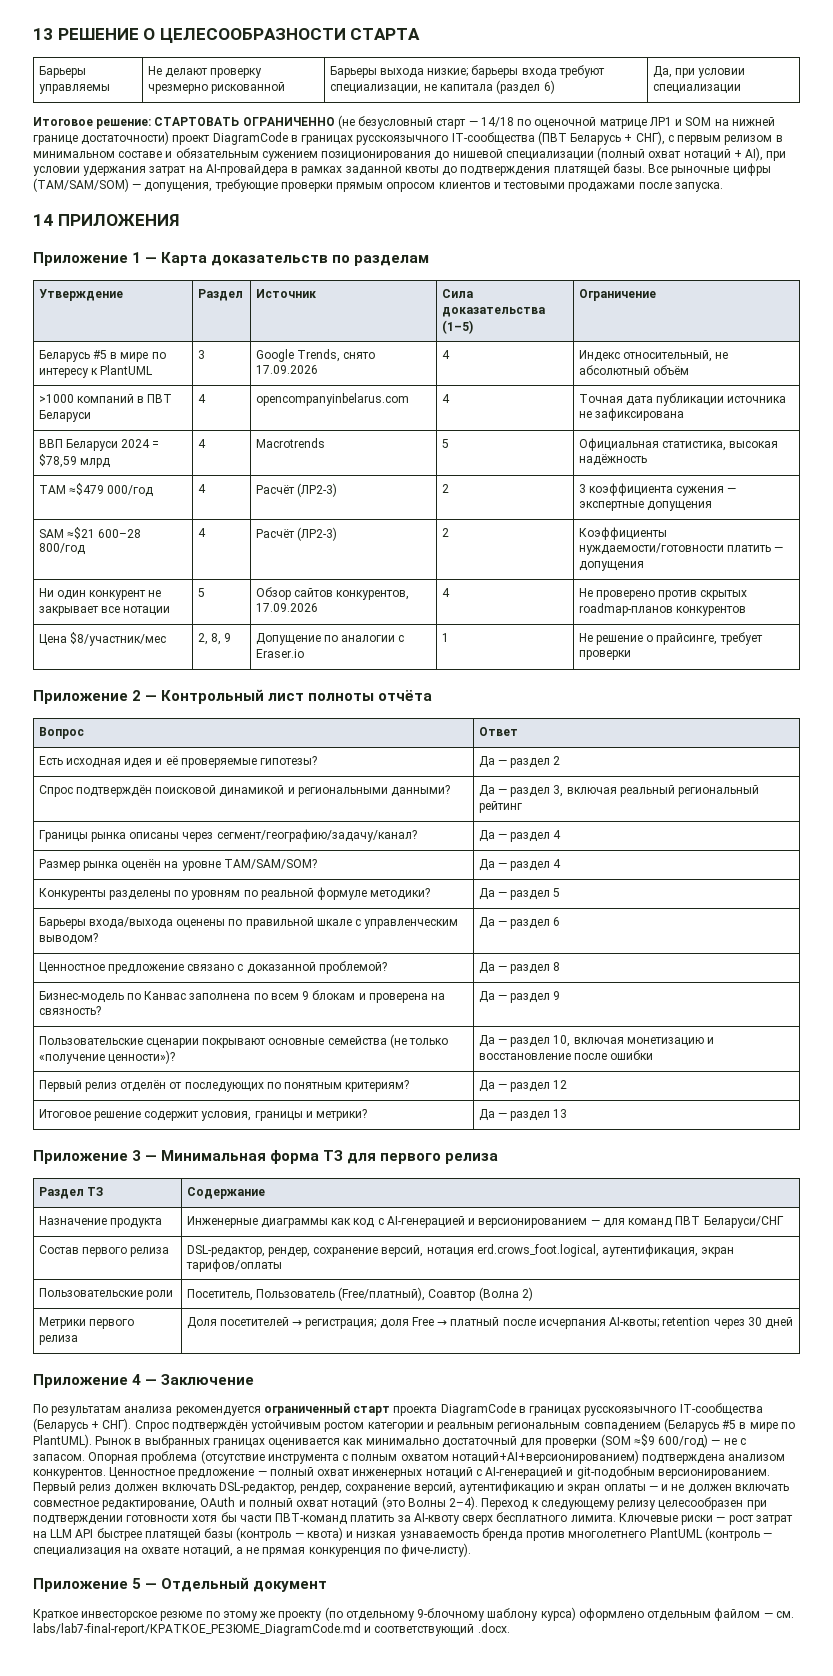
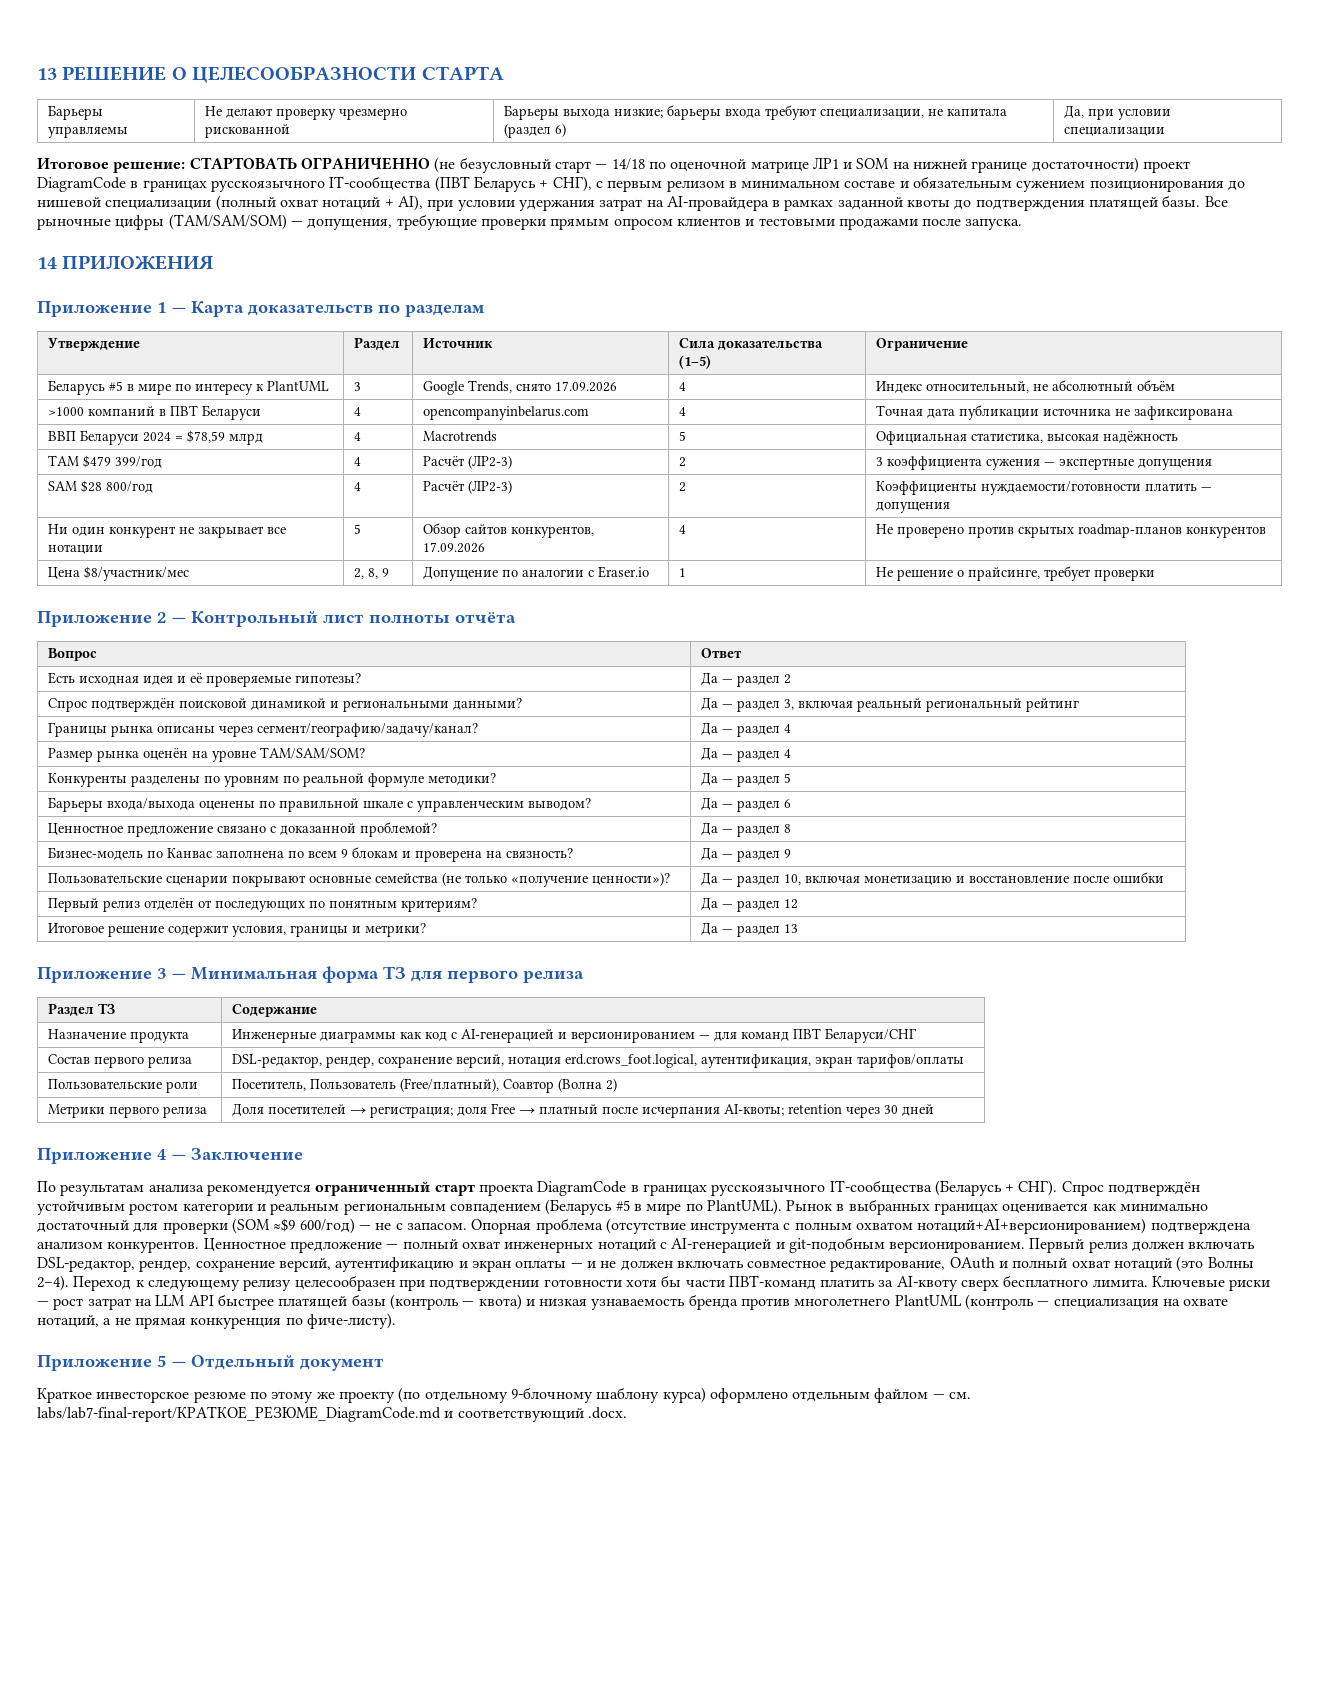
[69,483,154,497] ≈$479 000/год -> [82,455,162,468] $479 399/год
[67,527,142,539] ≈$21 600–28 -> [80,480,102,493] $28

